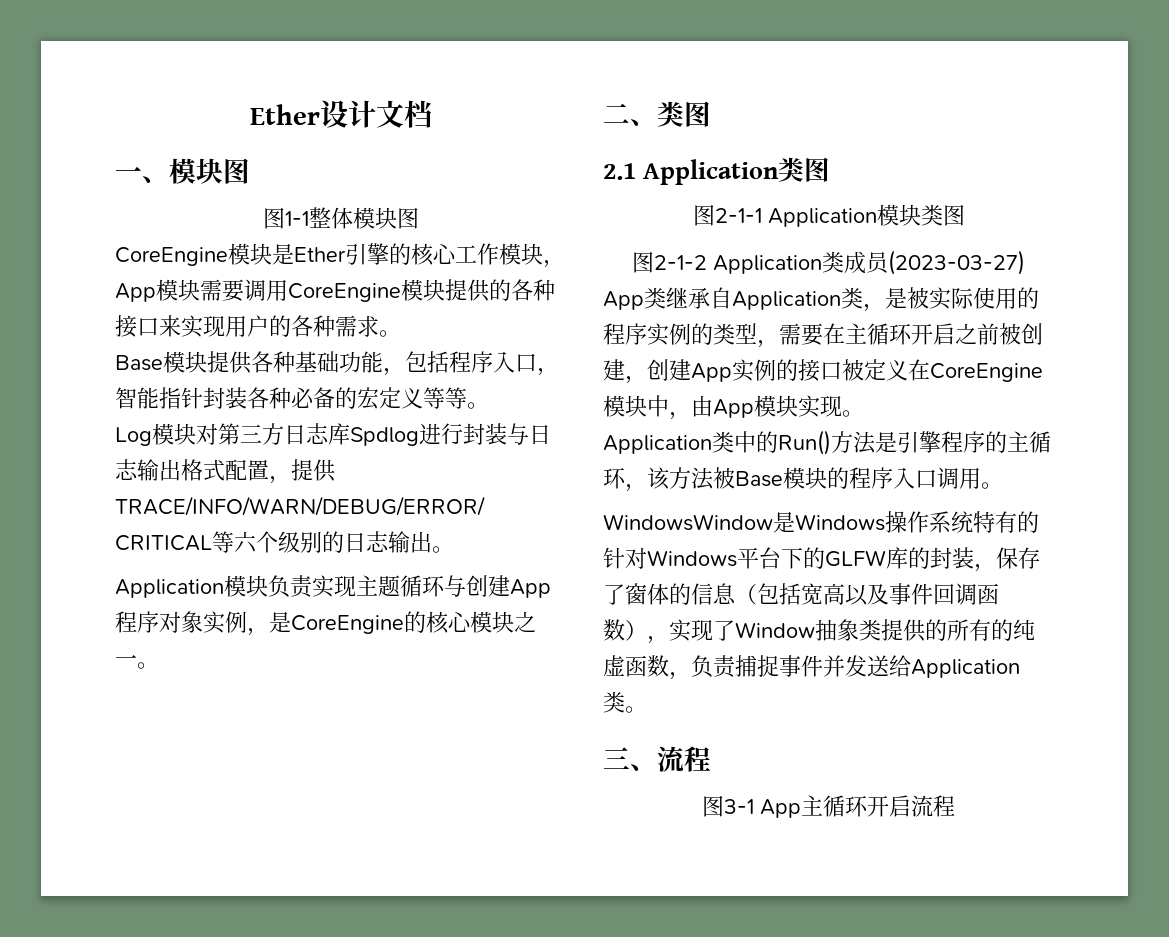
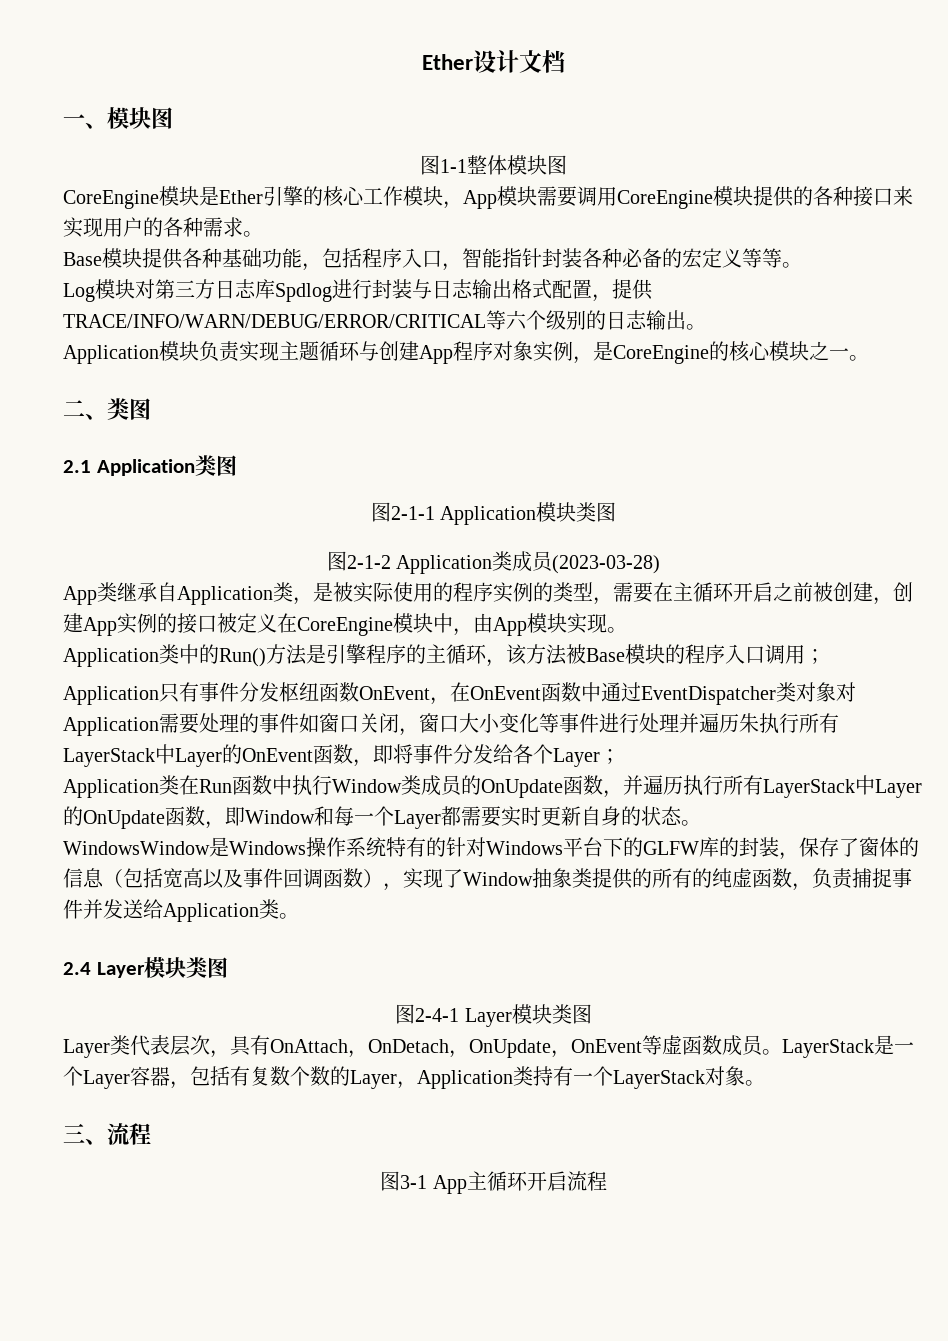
[888,250,1025,275] (2023-03-27) -> [552,555,661,574] (2023-03-28)
(981, 478) none -> [805,649,825,664] [63,682,856,705] [63,713,839,736] [63,744,620,767] [63,775,922,798] [63,806,682,829] ； // Application只有事件分发枢纽函数OnEvent，在OnEvent函数中通过EventDispatcher类对象对Application需要处理的事件如窗口关闭，窗口大小变化等事件进行处理并遍历朱执行所有LayerStack中Layer的OnEvent函数，即将事件分发给各个Layer； // Application类在Run函数中执行Window类成员的OnUpdate函数，并遍历执行所有LayerStack中Layer的OnUpdate函数，即Window和每一个Layer都需要实时更新自身的状态
(647, 709) none -> [63,957,228,978] [395,1004,592,1027] [63,1035,914,1058] [63,1066,765,1089] // 2.4 Layer模块类图 // 图2-4-1 Layer模块类图 // Layer类代表层次，具有OnAttach，OnDetach，OnUpdate，OnEvent等虚函数成员。LayerStack是一个Layer容器，包括有复数个数的Layer，Application类持有一个LayerStack对象。

